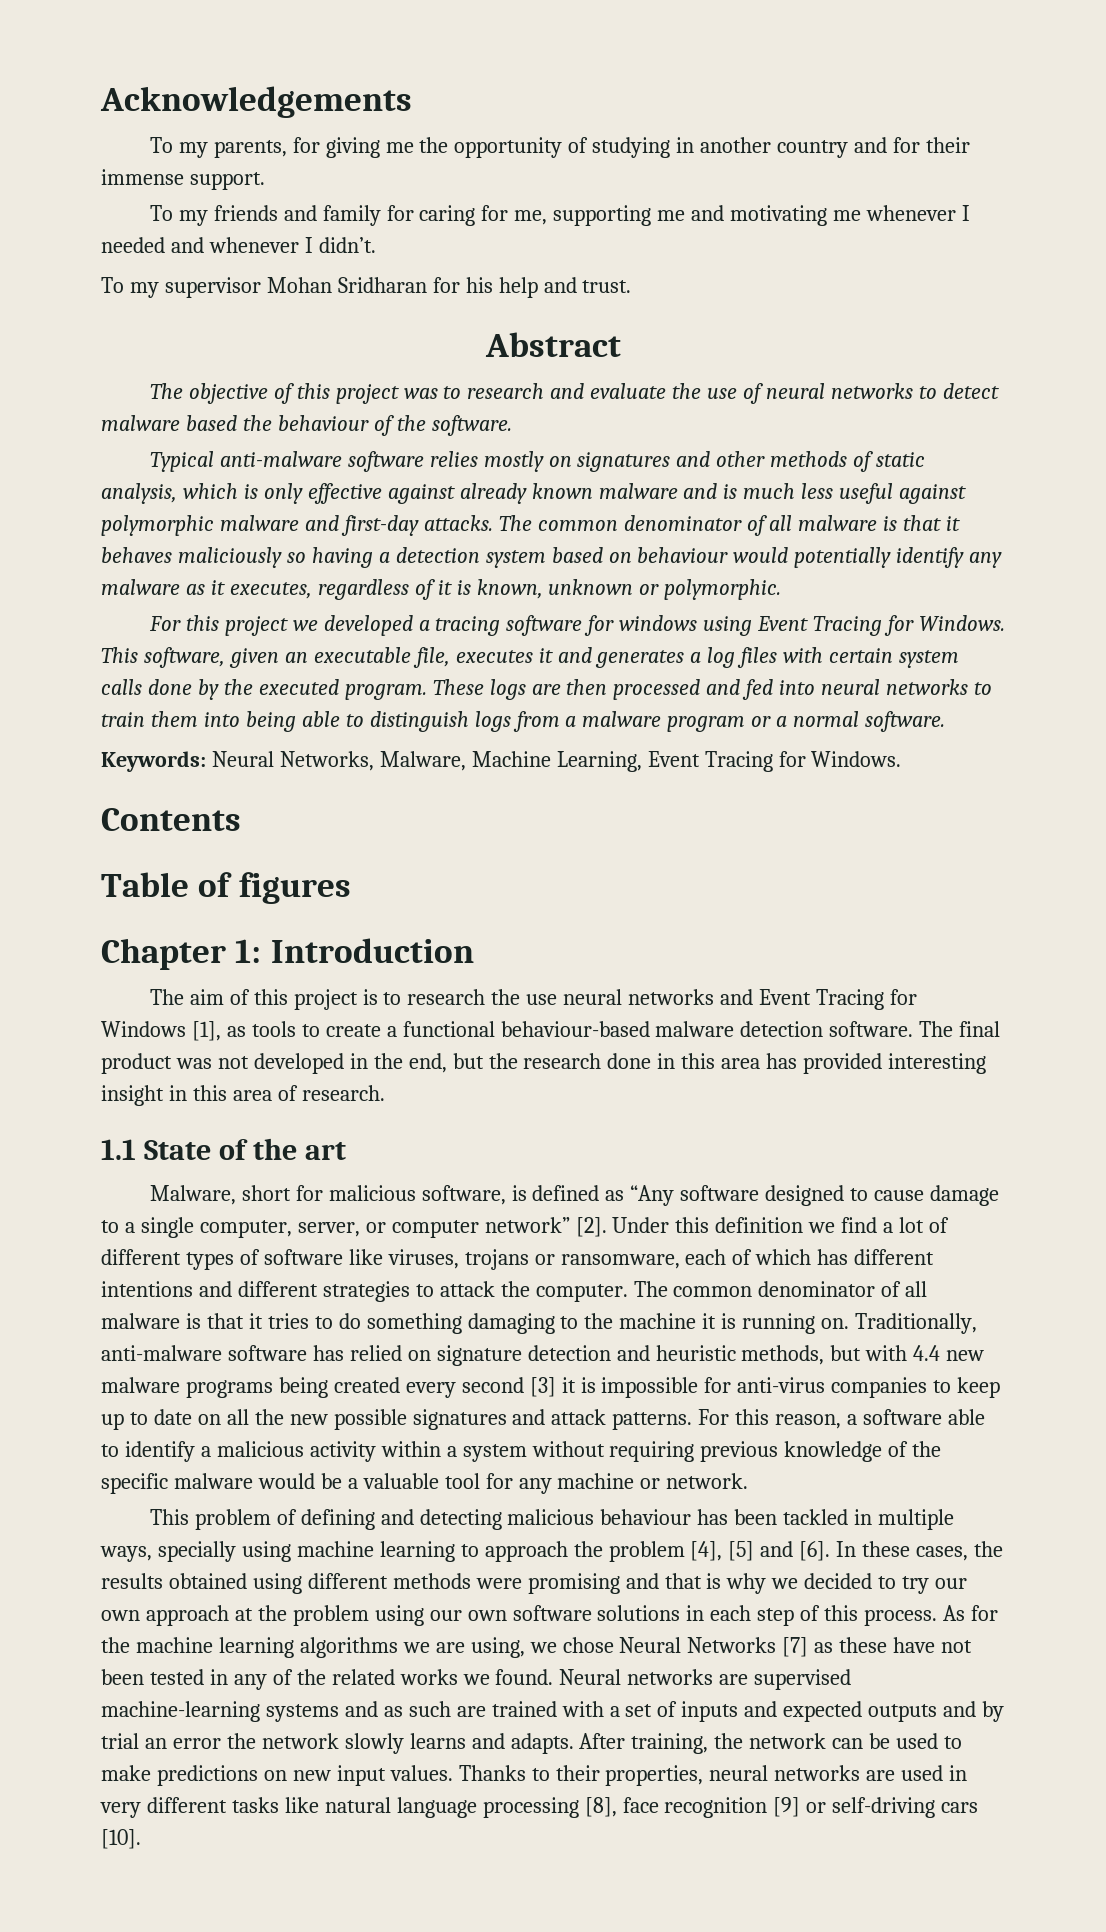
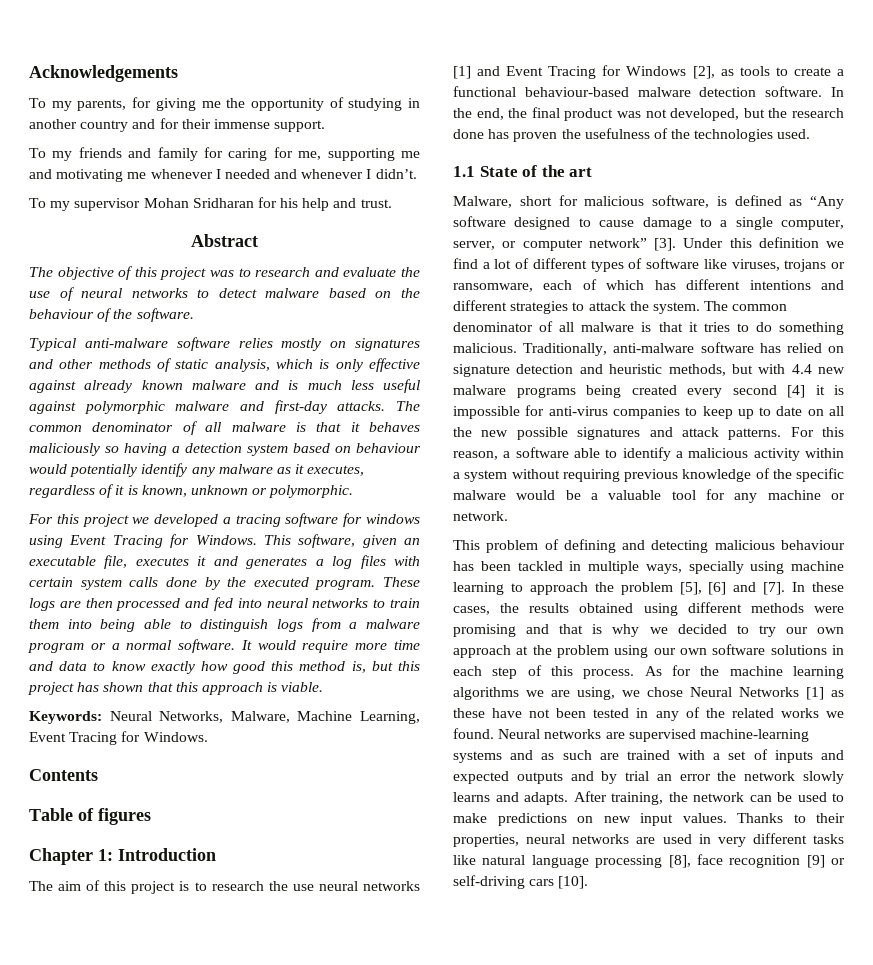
(237, 423) none -> [375,291,392,298] on
(946, 721) none -> [240,640,420,653] [29,661,420,674] [28,682,324,695] It would require more time and data to know exactly how good this method is, but this project has shown that this approach is viable.
(715, 997) none -> [453,66,471,79] [1]
[191,1021,221,1041] [1], -> [692,66,715,79] [2],
[919,1021,1001,1037] [101,1053,987,1074] [101,1085,385,1106] The final product was not developed in the end, but the research done in this area has provided interesting insight in this area of research. -> [831,87,844,97] [453,107,844,121] [453,128,811,142] In the end, the final product was not developed, but the research done has proven the usefulness of the technologies used.
[575,1217,607,1237] [2]. -> [654,238,676,251] [3].
[535,1284,628,1302] computer. -> [652,302,700,314] system.
[467,1313,850,1334] damaging to the machine it is running on. -> [453,343,517,353] malicious.
[529,1377,556,1397] [3] -> [787,385,805,398] [4]
[690,1541,831,1561] [4], [5] and [6]. -> [679,582,786,595] [5], [6] and [7].
[782,1637,809,1657] [7] -> [806,687,824,700] [1]

